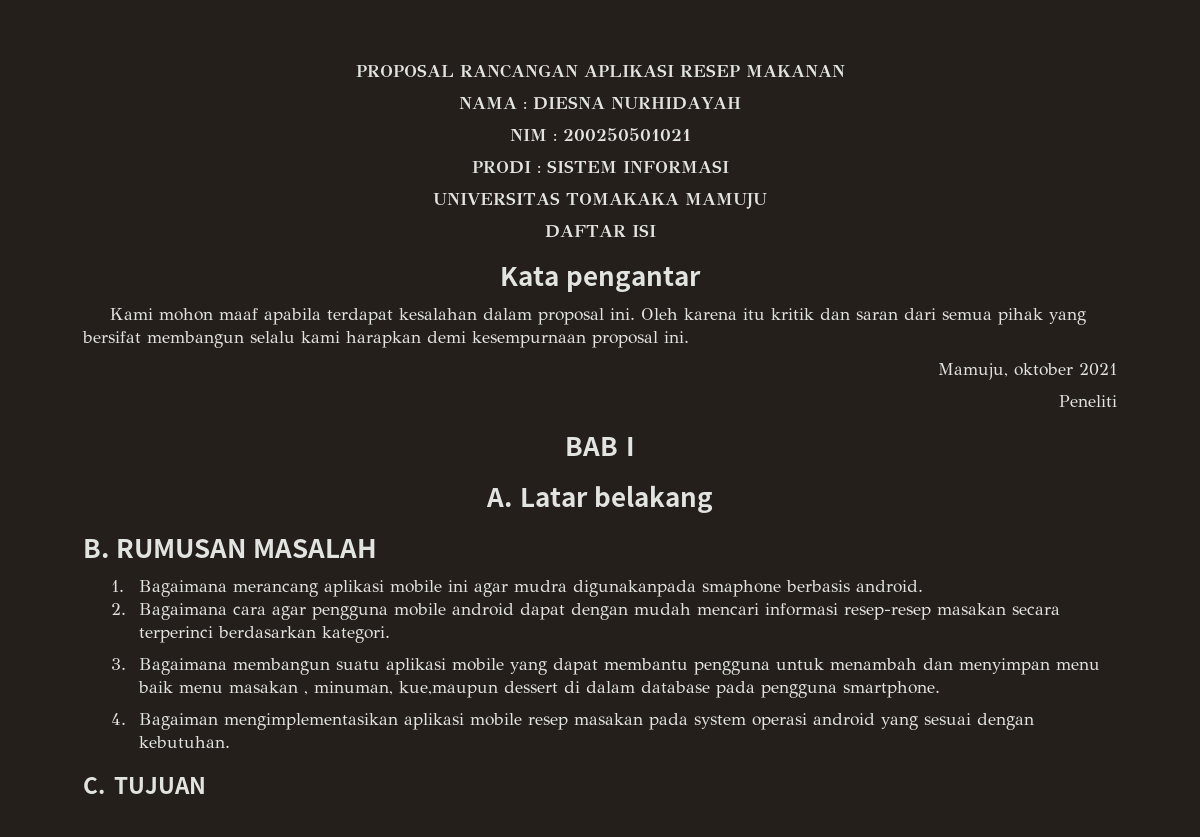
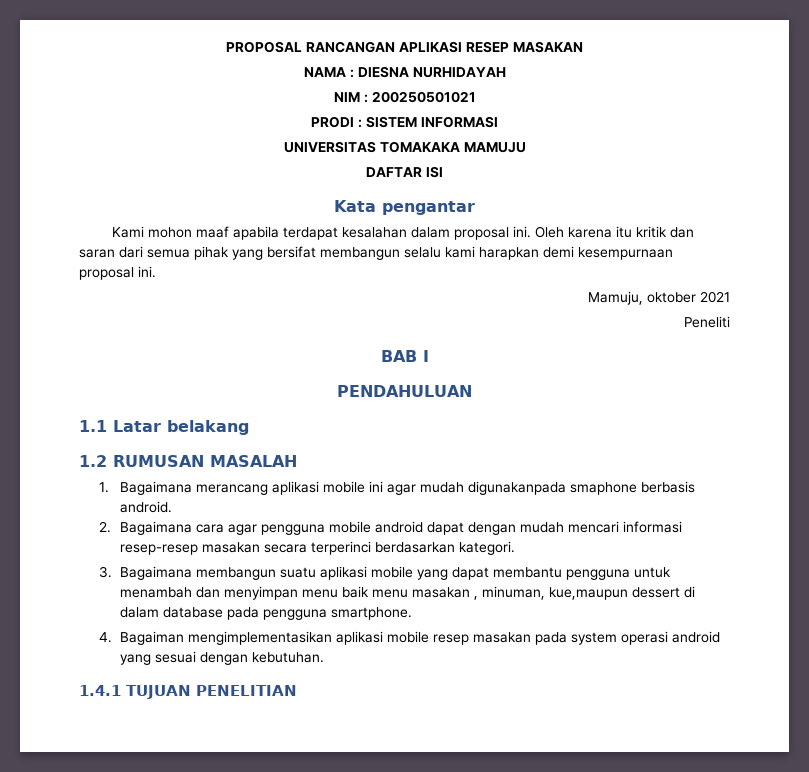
[745,65,845,77] MAKANAN -> [513,41,583,53] MASAKAN
[486,488,513,507] A. -> [337,385,472,397] [79,420,107,432] PENDAHULUAN // 1.1
[83,539,109,558] B. -> [79,455,107,467] 1.2
[514,580,568,592] mudra -> [419,482,464,493] mudah
[83,777,206,794] C. TUJUAN -> [79,685,297,699] 1.4.1 TUJUAN PENELITIAN

